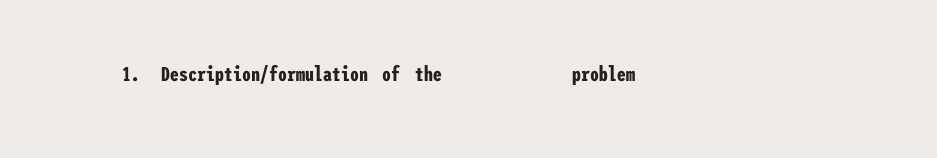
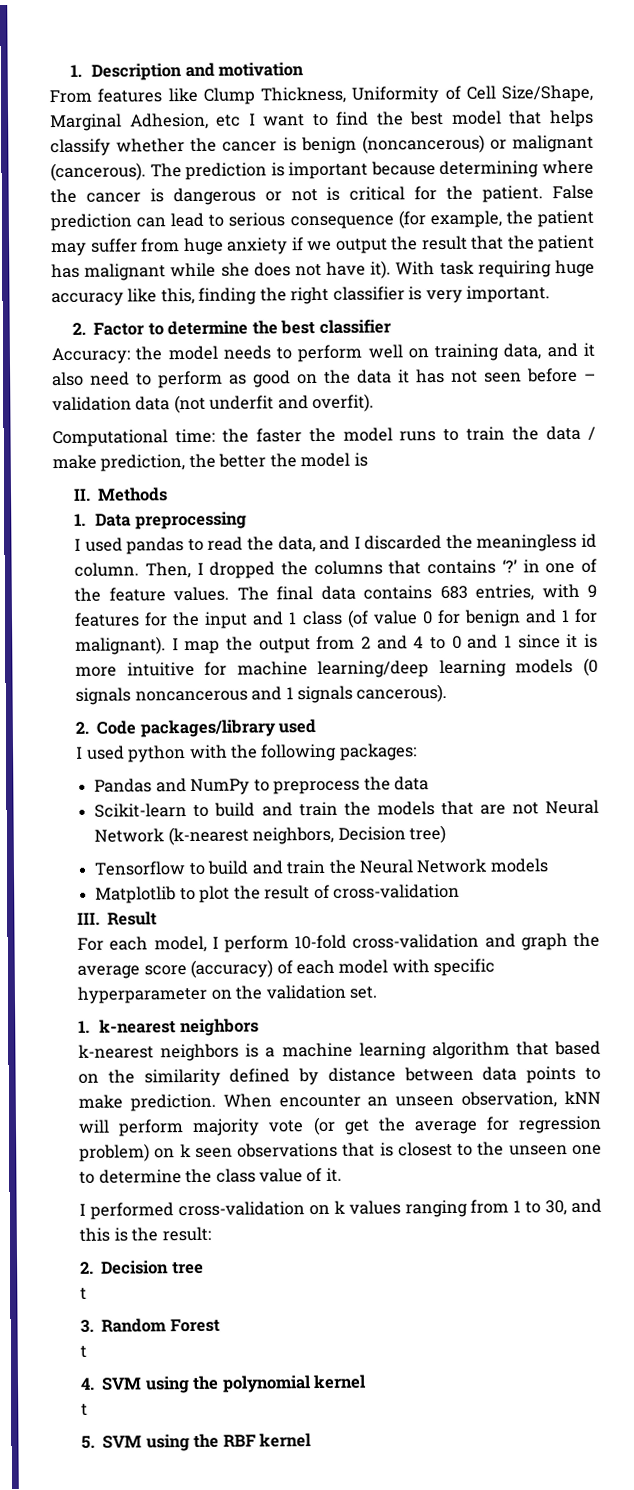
[122,64,635,85] 1. Description/formulation of the problem -> [70,62,305,81] [49,84,593,105] [50,109,595,132] [50,134,594,157] [50,159,594,182] [50,184,595,206] [50,209,594,232] [51,234,595,257] [51,259,595,281] [51,285,551,307] [72,319,391,336] [51,342,595,365] [52,367,596,389] [52,393,375,414] [52,425,597,448] [52,452,368,472] [73,487,169,502] [74,511,247,530] [74,533,597,555] [74,558,597,579] [74,583,597,602] [74,608,598,629] [75,633,599,655] [75,657,598,678] [75,683,448,705] [75,719,317,738] [76,743,417,763] [94,776,430,795] [94,799,600,818] [94,824,447,846] [94,858,549,876] [95,883,461,904] [77,911,158,926] [77,932,600,953] [77,958,496,979] [77,984,377,1004] [78,1018,259,1037] [78,1040,602,1062] [78,1065,601,1087] [78,1090,601,1112] [78,1115,603,1137] [79,1141,603,1162] [79,1167,342,1184] [79,1198,602,1220] [79,1226,211,1242] [80,1260,204,1275] [80,1287,88,1300] [80,1318,220,1333] [80,1345,88,1358] [80,1374,367,1394] [81,1403,89,1416] [81,1433,312,1452] 1. Description and motivation // From features like Clump Thickness, Uniformity of Cell Size/Shape, Marginal Adhesion, etc I want to find the best model that helps classify whether the cancer is benign (noncancerous) or malignant (cancerous). The prediction is important because determining where the cancer is dangerous or not is critical for the patient. False prediction can lead to serious consequence (for example, the patient may suffer from huge anxiety if we output the result that the patient has malignant while she does not have it). With task requiring huge accuracy like this, finding the right classifier is very important. // 2. Factor to determine the best classifier // Accuracy: the model needs to perform well on training data, and it also need to perform as good on the data it has not seen before – validation data (not underfit and overfit). // Computational time: the faster the model runs to train the data / make prediction, the better the model is // II. Methods // 1. Data preprocessing // I used pandas to read the data, and I discarded the meaningless id column. Then, I dropped the columns that contains ‘?’ in one of the feature values. The final data contains 683 entries, with 9 features for the input and 1 class (of value 0 for benign and 1 for malignant). I map the output from 2 and 4 to 0 and 1 since it is more intuitive for machine learning/deep learning models (0 signals noncancerous and 1 signals cancerous). // 2. Code packages/library used // I used python with the following packages: // Pandas and NumPy to preprocess the data // Scikit-learn to build and train the models that are not Neural Network (k-nearest neighbors, Decision tree) // Tensorflow to build and train the Neural Network models // Matplotlib to plot the result of cross-validation // III. Result // For each model, I perform 10-fold cross-validation and graph the average score (accuracy) of each model with specific hyperparameter on the validation set. // 1. k-nearest neighbors // k-nearest neighbors is a machine learning algorithm that based on the similarity defined by distance between data points to make prediction. When encounter an unseen observation, kNN will perform majority vote (or get the average for regression problem) on k seen observations that is closest to the unseen one to determine the class value of it. // I performed cross-validation on k values ranging from 1 to 30, and this is the result: // 2. Decision tree // t // 3. Random Forest // t // 4. SVM using the polynomial kernel // t // 5. SVM using the RBF kernel

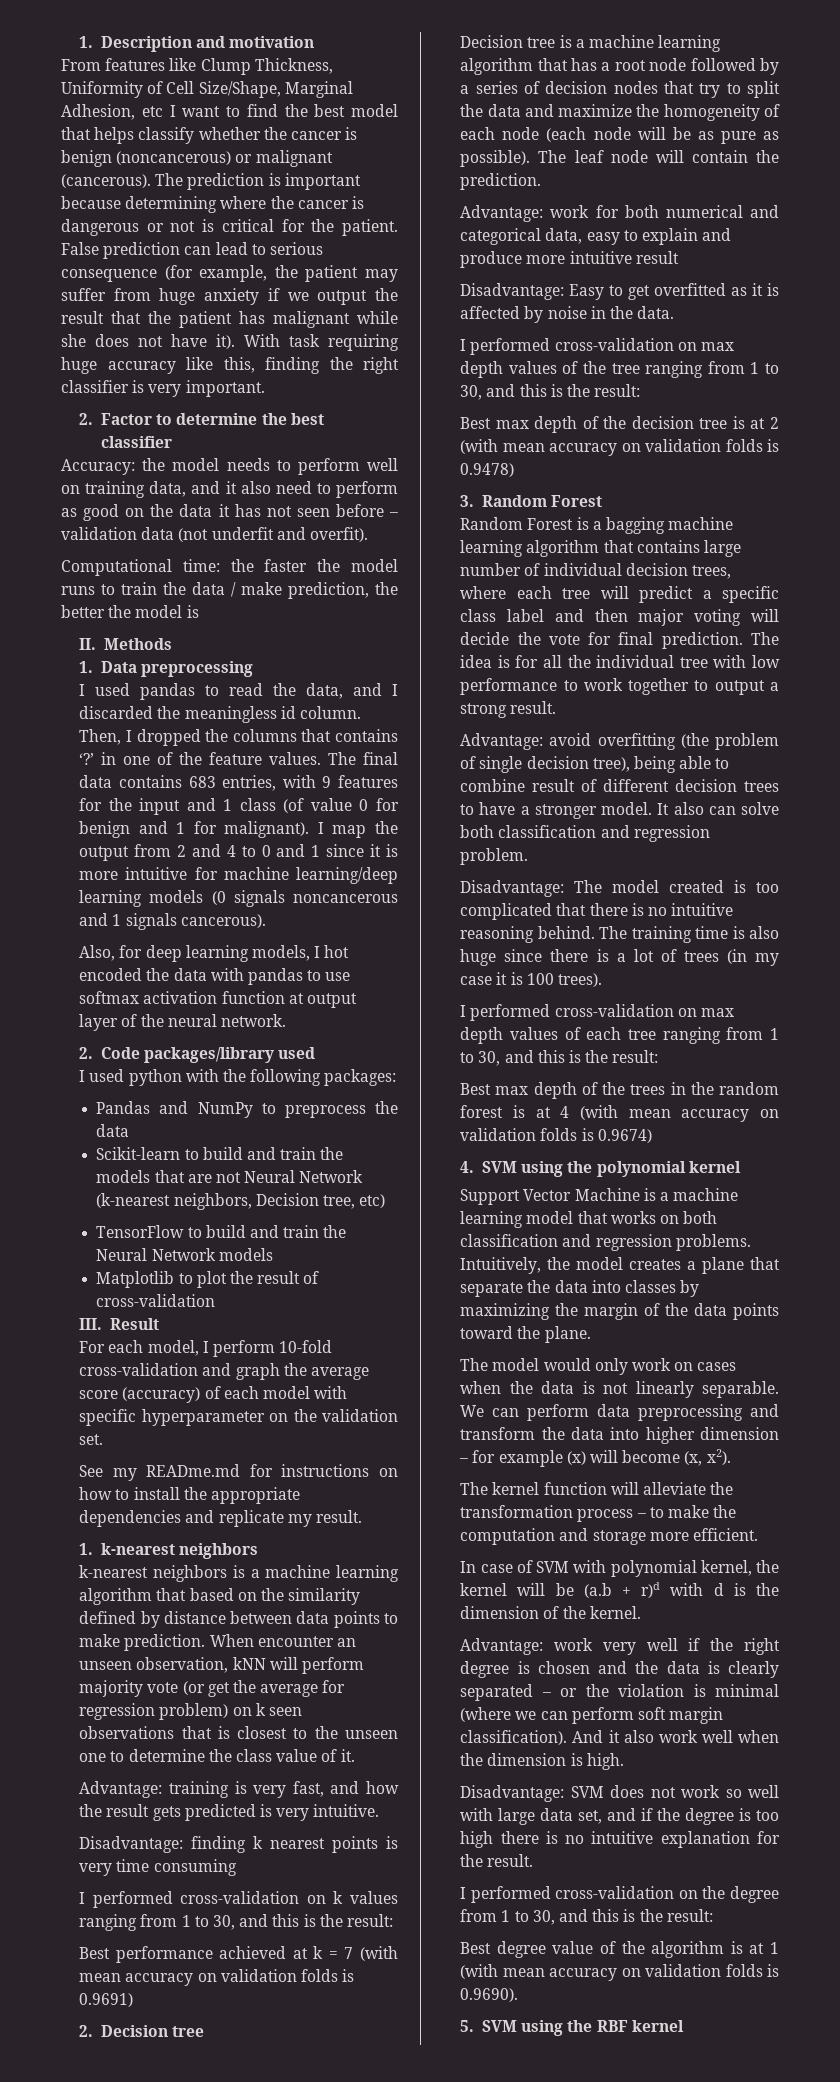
(448, 693) none -> [79,945,350,962] [79,968,351,985] [79,991,358,1008] [79,1014,287,1031] // Also, for deep learning models, I hot encoded the data with pandas to use softmax activation function at output layer of the neural network.
[409,824,447,844] [94,861,187,876] tree) // Tensorflow -> [322,1194,386,1209] [96,1225,185,1238] tree, etc) // TensorFlow
(377, 992) none -> [79,1464,398,1481] [79,1487,301,1504] [79,1510,363,1527] // See my READme.md for instructions on how to install the appropriate dependencies and replicate my result.
(342, 1174) none -> [79,1781,399,1798] [79,1804,380,1821] [79,1836,398,1853] [79,1859,237,1876] // Advantage: training is very fast, and how the result gets predicted is very intuitive. // Disadvantage: finding k nearest points is very time consuming
[80,1260,204,1275] [80,1287,88,1300] [80,1318,220,1333] [80,1345,88,1358] 2. Decision tree // t // 3. Random Forest // t -> [79,1946,398,1963] [79,1969,355,1986] [79,1993,134,2007] [79,2025,205,2037] [460,35,722,52] [460,58,779,75] [460,81,780,98] [460,104,780,121] [460,127,779,144] [460,150,779,167] [460,173,542,190] [460,205,779,222] [460,228,732,245] [460,251,679,268] [460,283,779,300] [460,306,675,323] [460,338,735,355] [460,361,779,378] [460,384,641,400] [460,416,779,433] [460,439,779,456] [460,463,515,477] [460,495,603,507] [460,517,734,534] [460,540,742,557] [460,563,732,579] [460,586,779,603] [460,609,779,626] [460,632,779,649] [460,655,780,668] [460,678,779,695] [460,701,557,718] [460,733,779,750] [460,756,730,773] [460,779,779,792] [460,802,779,819] [460,825,710,842] [460,848,529,865] [460,880,779,897] [460,903,734,920] [460,926,779,943] [460,949,779,966] [460,972,603,987] [460,1004,735,1021] [460,1027,779,1044] [460,1050,659,1066] [460,1082,779,1099] [460,1105,779,1122] [460,1128,652,1143] Best performance achieved at k = 7 (with mean accuracy on validation folds is 0.9691) // 2. Decision tree // Decision tree is a machine learning algorithm that has a root node followed by a series of decision nodes that try to split the data and maximize the homogeneity of each node (each node will be as pure as possible). The leaf node will contain the prediction. // Advantage: work for both numerical and categorical data, easy to explain and produce more intuitive result // Disadvantage: Easy to get overfitted as it is affected by noise in the data. // I performed cross-validation on max depth values of the tree ranging from 1 to 30, and this is the result: // Best max depth of the decision tree is at 2 (with mean accuracy on validation folds is 0.9478) // 3. Random Forest // Random Forest is a bagging machine learning algorithm that contains large number of individual decision trees, where each tree will predict a specific class label and then major voting will decide the vote for final prediction. The idea is for all the individual tree with low performance to work together to output a strong result. // Advantage: avoid overfitting (the problem of single decision tree), being able to combine result of different decision trees to have a stronger model. It also can solve both classification and regression problem. // Disadvantage: The model created is too complicated that there is no intuitive reasoning behind. The training time is also huge since there is a lot of trees (in my case it is 100 trees). // I performed cross-validation on max depth values of each tree ranging from 1 to 30, and this is the result: // Best max depth of the trees in the random forest is at 4 (with mean accuracy on validation folds is 0.9674)
[81,1403,89,1416] t -> [460,1188,739,1205] [460,1211,718,1228] [460,1234,751,1251] [460,1257,780,1274] [460,1280,700,1297] [460,1303,779,1320] [460,1326,591,1343] [460,1358,737,1375] [460,1381,779,1398] [460,1404,779,1421] [460,1427,779,1444] [459,1449,731,1467] [460,1482,734,1495] [460,1505,737,1522] [460,1528,759,1545] [460,1560,779,1577] [460,1582,779,1598] [460,1606,641,1619] [460,1638,780,1655] [460,1661,779,1678] [460,1684,779,1701] [460,1707,724,1724] [460,1730,779,1745] [460,1753,624,1770] [460,1785,779,1802] [460,1808,779,1825] [460,1831,780,1848] [460,1854,534,1867] [460,1886,779,1903] [460,1909,713,1925] [460,1941,779,1958] [460,1964,779,1981] [460,1988,519,2002] Support Vector Machine is a machine learning model that works on both classification and regression problems. Intuitively, the model creates a plane that separate the data into classes by maximizing the margin of the data points toward the plane. // The model would only work on cases when the data is not linearly separable. We can perform data preprocessing and transform the data into higher dimension – for example (x) will become (x, x2). // The kernel function will alleviate the transformation process – to make the computation and storage more efficient. // In case of SVM with polynomial kernel, the kernel will be (a.b + r)d with d is the dimension of the kernel. // Advantage: work very well if the right degree is chosen and the data is clearly separated – or the violation is minimal (where we can perform soft margin classification). And it also work well when the dimension is high. // Disadvantage: SVM does not work so well with large data set, and if the degree is too high there is no intuitive explanation for the result. // I performed cross-validation on the degree from 1 to 30, and this is the result: // Best degree value of the algorithm is at 1 (with mean accuracy on validation folds is 0.9690).

